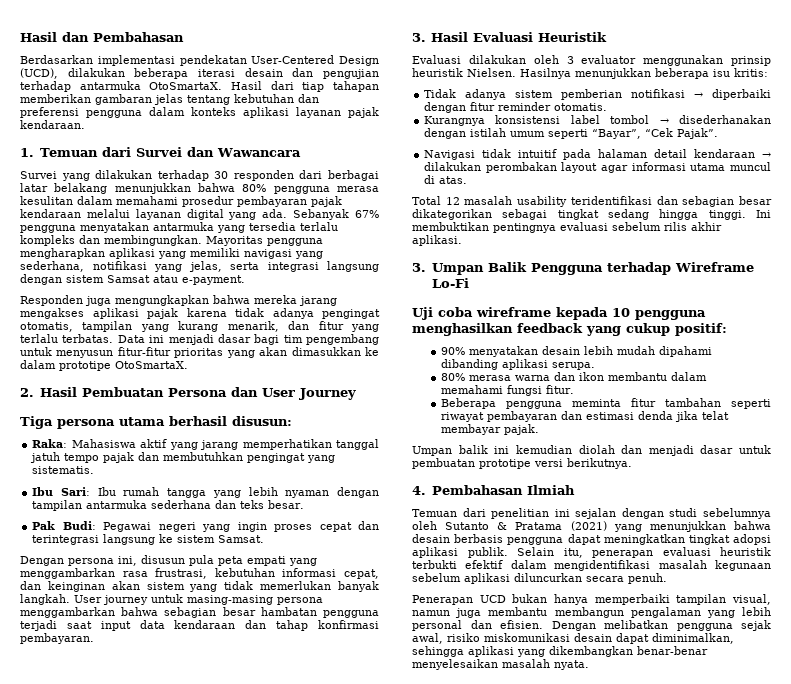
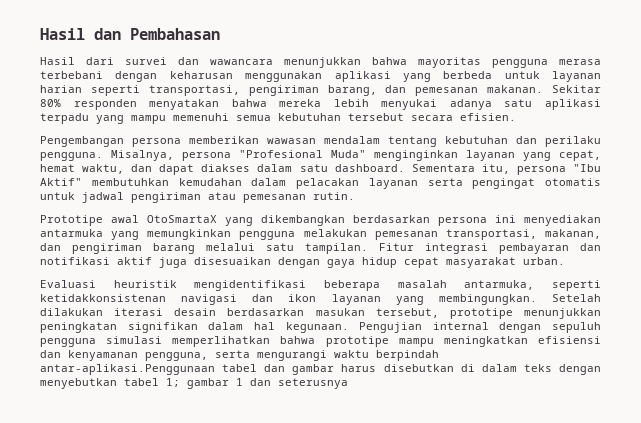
[20,55,379,66] [20,68,379,79] [20,81,379,92] [20,94,319,105] [20,107,379,118] [20,120,85,129] [20,147,302,157] [20,170,379,181] [20,183,380,194] [20,196,342,207] [20,209,379,220] [20,222,338,233] [20,235,323,246] [20,248,323,259] [20,261,379,272] [20,274,245,285] [20,295,337,306] [20,308,380,319] [20,321,379,332] [20,334,379,345] [20,347,379,358] [20,360,188,371] [20,387,356,400] [20,416,292,429] [32,439,379,450] [30,452,336,463] [32,466,95,474] [32,487,380,498] [32,500,305,511] [32,521,380,532] [32,534,265,545] [20,555,317,566] [20,568,379,579] [20,581,379,592] [20,594,323,605] [20,607,379,618] [20,620,379,631] [20,633,94,644] [412,32,607,42] [412,55,771,66] [412,68,768,79] [424,89,771,100] [424,102,608,113] [424,115,771,126] [424,128,719,139] [424,149,771,160] [424,162,771,173] [424,175,468,184] [412,196,772,207] [412,209,771,220] [412,222,722,233] [412,235,462,246] [412,262,754,275] [431,278,469,288] [412,307,706,320] [412,323,727,336] [441,346,713,357] [441,359,596,370] [441,372,708,381] [441,385,575,396] [441,398,771,409] [441,411,730,422] [441,424,540,435] [412,445,771,456] [412,458,632,469] [412,485,575,495] [412,508,771,519] [412,521,771,532] [412,534,771,545] [412,547,771,558] [412,560,771,571] [412,573,667,584] [412,594,771,605] [412,607,771,618] [412,620,771,631] [412,633,734,644] [412,646,708,657] [412,659,589,670] Berdasarkan implementasi pendekatan User-Centered Design (UCD), dilakukan beberapa iterasi desain dan pengujian terhadap antarmuka OtoSmartaX. Hasil dari tiap tahapan memberikan gambaran jelas tentang kebutuhan dan preferensi pengguna dalam konteks aplikasi layanan pajak kendaraan. // 1. Temuan dari Survei dan Wawancara // Survei yang dilakukan terhadap 30 responden dari berbagai latar belakang menunjukkan bahwa 80% pengguna merasa kesulitan dalam memahami prosedur pembayaran pajak kendaraan melalui layanan digital yang ada. Sebanyak 67% pengguna menyatakan antarmuka yang tersedia terlalu kompleks dan membingungkan. Mayoritas pengguna mengharapkan aplikasi yang memiliki navigasi yang sederhana, notifikasi yang jelas, serta integrasi langsung dengan sistem Samsat atau e-payment. // Responden juga mengungkapkan bahwa mereka jarang mengakses aplikasi pajak karena tidak adanya pengingat otomatis, tampilan yang kurang menarik, dan fitur yang terlalu terbatas. Data ini menjadi dasar bagi tim pengembang untuk menyusun fitur-fitur prioritas yang akan dimasukkan ke dalam prototipe OtoSmartaX. // 2. Hasil Pembuatan Persona dan User Journey // Tiga persona utama berhasil disusun: // Raka: Mahasiswa aktif yang jarang memperhatikan tanggal jatuh tempo pajak dan membutuhkan pengingat yang sistematis. // Ibu Sari: Ibu rumah tangga yang lebih nyaman dengan tampilan antarmuka sederhana dan teks besar. // Pak Budi: Pegawai negeri yang ingin proses cepat dan terintegrasi langsung ke sistem Samsat. // Dengan persona ini, disusun pula peta empati yang menggambarkan rasa frustrasi, kebutuhan informasi cepat, dan keinginan akan sistem yang tidak memerlukan banyak langkah. User journey untuk masing-masing persona menggambarkan bahwa sebagian besar hambatan pengguna terjadi saat input data kendaraan dan tahap konfirmasi pembayaran. // 3. Hasil Evaluasi Heuristik // Evaluasi dilakukan oleh 3 evaluator menggunakan prinsip heuristik Nielsen. Hasilnya menunjukkan beberapa isu kritis: // Tidak adanya sistem pemberian notifikasi → diperbaiki dengan fitur reminder otomatis. // Kurangnya konsistensi label tombol → disederhanakan dengan istilah umum seperti “Bayar”, “Cek Pajak”. // Navigasi tidak intuitif pada halaman detail kendaraan → dilakukan perombakan layout agar informasi utama muncul di atas. // Total 12 masalah usability teridentifikasi dan sebagian besar dikategorikan sebagai tingkat sedang hingga tinggi. Ini membuktikan pentingnya evaluasi sebelum rilis akhir aplikasi. // 3. Umpan Balik Pengguna terhadap Wireframe Lo-Fi // Uji coba wireframe kepada 10 pengguna menghasilkan feedback yang cukup positif: // 90% menyatakan desain lebih mudah dipahami dibanding aplikasi serupa. // 80% merasa warna dan ikon membantu dalam memahami fungsi fitur. // Beberapa pengguna meminta fitur tambahan seperti riwayat pembayaran dan estimasi denda jika telat membayar pajak. // Umpan balik ini kemudian diolah dan menjadi dasar untuk pembuatan prototipe versi berikutnya. // 4. Pembahasan Ilmiah // Temuan dari penelitian ini sejalan dengan studi sebelumnya oleh Sutanto & Pratama (2021) yang menunjukkan bahwa desain berbasis pengguna dapat meningkatkan tingkat adopsi aplikasi publik. Selain itu, penerapan evaluasi heuristik terbukti efektif dalam mengidentifikasi masalah kegunaan sebelum aplikasi diluncurkan secara penuh. // Penerapan UCD bukan hanya memperbaiki tampilan visual, namun juga membantu membangun pengalaman yang lebih personal dan efisien. Dengan melibatkan pengguna sejak awal, risiko miskomunikasi desain dapat diminimalkan, sehingga aplikasi yang dikembangkan benar-benar menyelesaikan masalah nyata. -> [40,57,601,68] [40,71,601,82] [40,85,601,96] [40,99,601,110] [40,113,516,124] [40,136,601,147] [40,150,601,161] [40,164,601,175] [40,178,601,189] [40,192,355,203] [40,215,601,226] [40,229,601,240] [40,243,601,254] [40,257,565,268] [40,280,601,291] [40,294,602,305] [40,308,602,319] [40,322,601,333] [40,336,602,347] [40,350,439,361] [40,364,601,375] [40,378,348,389] Hasil dari survei dan wawancara menunjukkan bahwa mayoritas pengguna merasa terbebani dengan keharusan menggunakan aplikasi yang berbeda untuk layanan harian seperti transportasi, pengiriman barang, dan pemesanan makanan. Sekitar 80% responden menyatakan bahwa mereka lebih menyukai adanya satu aplikasi terpadu yang mampu memenuhi semua kebutuhan tersebut secara efisien. // Pengembangan persona memberikan wawasan mendalam tentang kebutuhan dan perilaku pengguna. Misalnya, persona "Profesional Muda" menginginkan layanan yang cepat, hemat waktu, dan dapat diakses dalam satu dashboard. Sementara itu, persona "Ibu Aktif" membutuhkan kemudahan dalam pelacakan layanan serta pengingat otomatis untuk jadwal pengiriman atau pemesanan rutin. // Prototipe awal OtoSmartaX yang dikembangkan berdasarkan persona ini menyediakan antarmuka yang memungkinkan pengguna melakukan pemesanan transportasi, makanan, dan pengiriman barang melalui satu tampilan. Fitur integrasi pembayaran dan notifikasi aktif juga disesuaikan dengan gaya hidup cepat masyarakat urban. // Evaluasi heuristik mengidentifikasi beberapa masalah antarmuka, seperti ketidakkonsistenan navigasi dan ikon layanan yang membingungkan. Setelah dilakukan iterasi desain berdasarkan masukan tersebut, prototipe menunjukkan peningkatan signifikan dalam hal kegunaan. Pengujian internal dengan sepuluh pengguna simulasi memperlihatkan bahwa prototipe mampu meningkatkan efisiensi dan kenyamanan pengguna, serta mengurangi waktu berpindah antar-aplikasi.Penggunaan tabel dan gambar harus disebutkan di dalam teks dengan menyebutkan tabel 1; gambar 1 dan seterusnya

